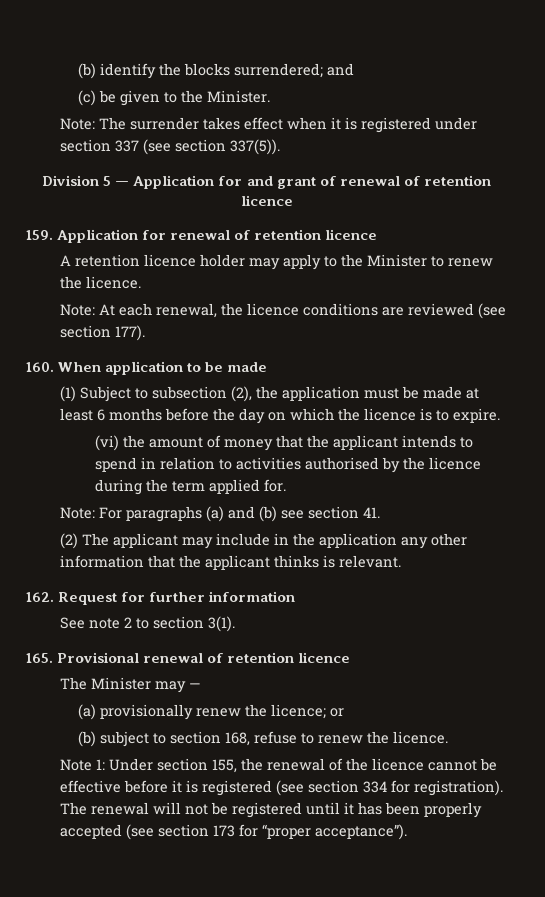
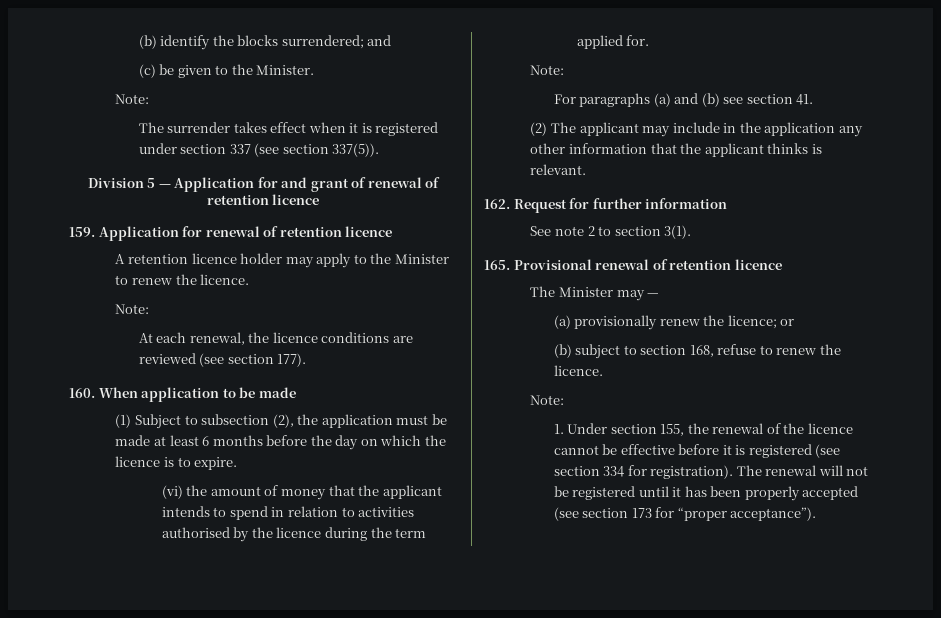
(96, 124) none -> (150, 99) //
(96, 310) none -> (150, 309) //
(96, 513) none -> (565, 70) //
[60,759,106,771] Note 1: -> [530,395,565,405] [553,424,564,434] Note: // 1.

